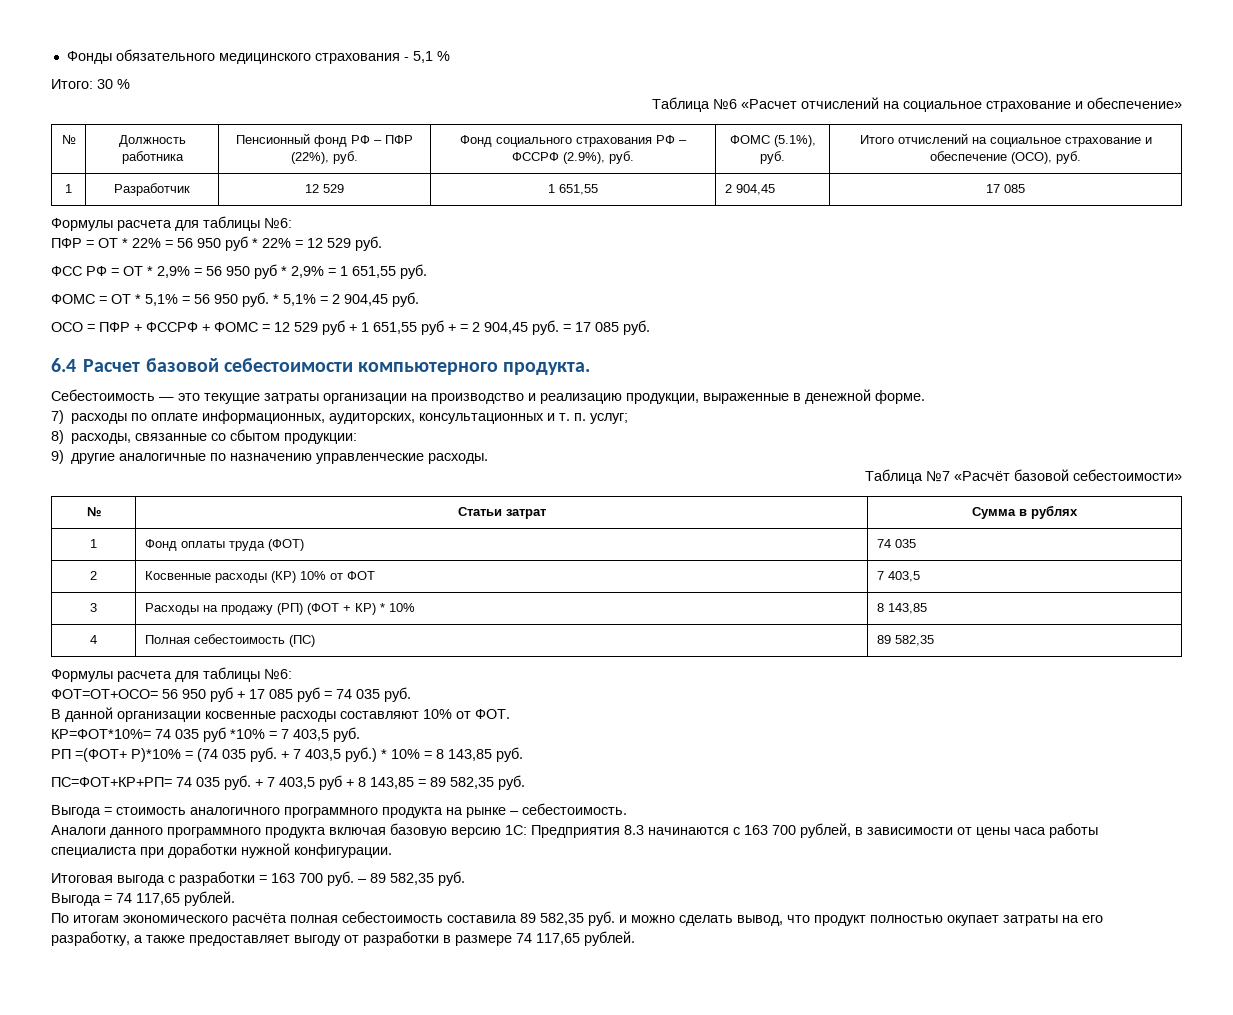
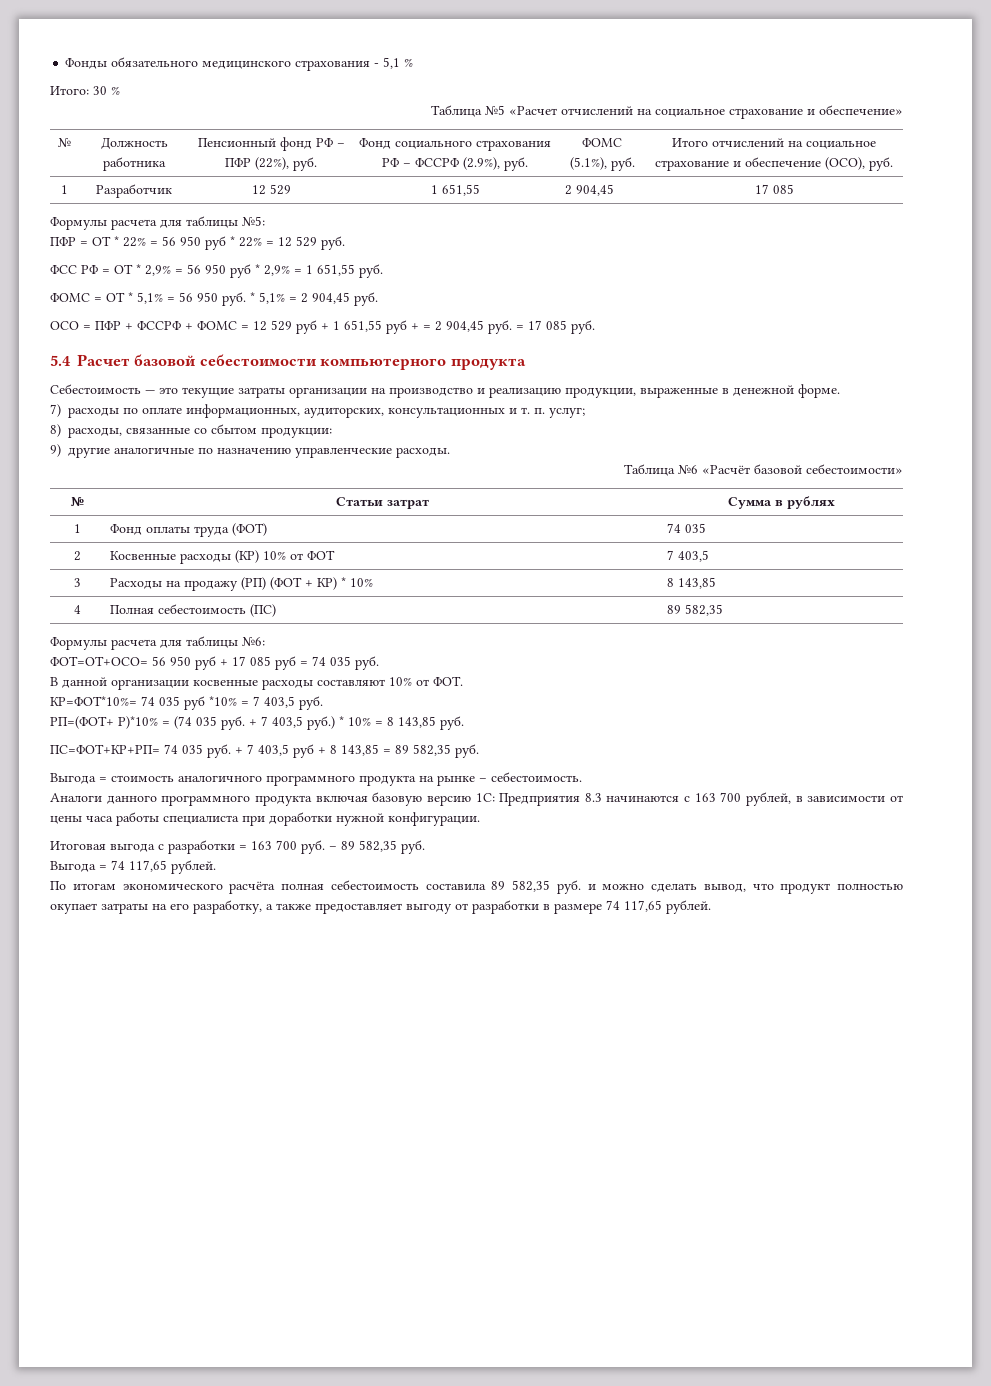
[713,99,737,110] №6 -> [485,105,505,116] №5
[264,218,292,229] №6: -> [242,216,265,227] №5:
[51,358,76,372] 6.4 -> [50,355,71,366] 5.4
[503,362,591,375] продукта. -> [450,358,526,370] продукта
[926,471,950,482] №7 -> [678,465,698,475] №6
[51,748,127,762] РП =(ФОТ+ -> [50,716,114,729] РП=(ФОТ+

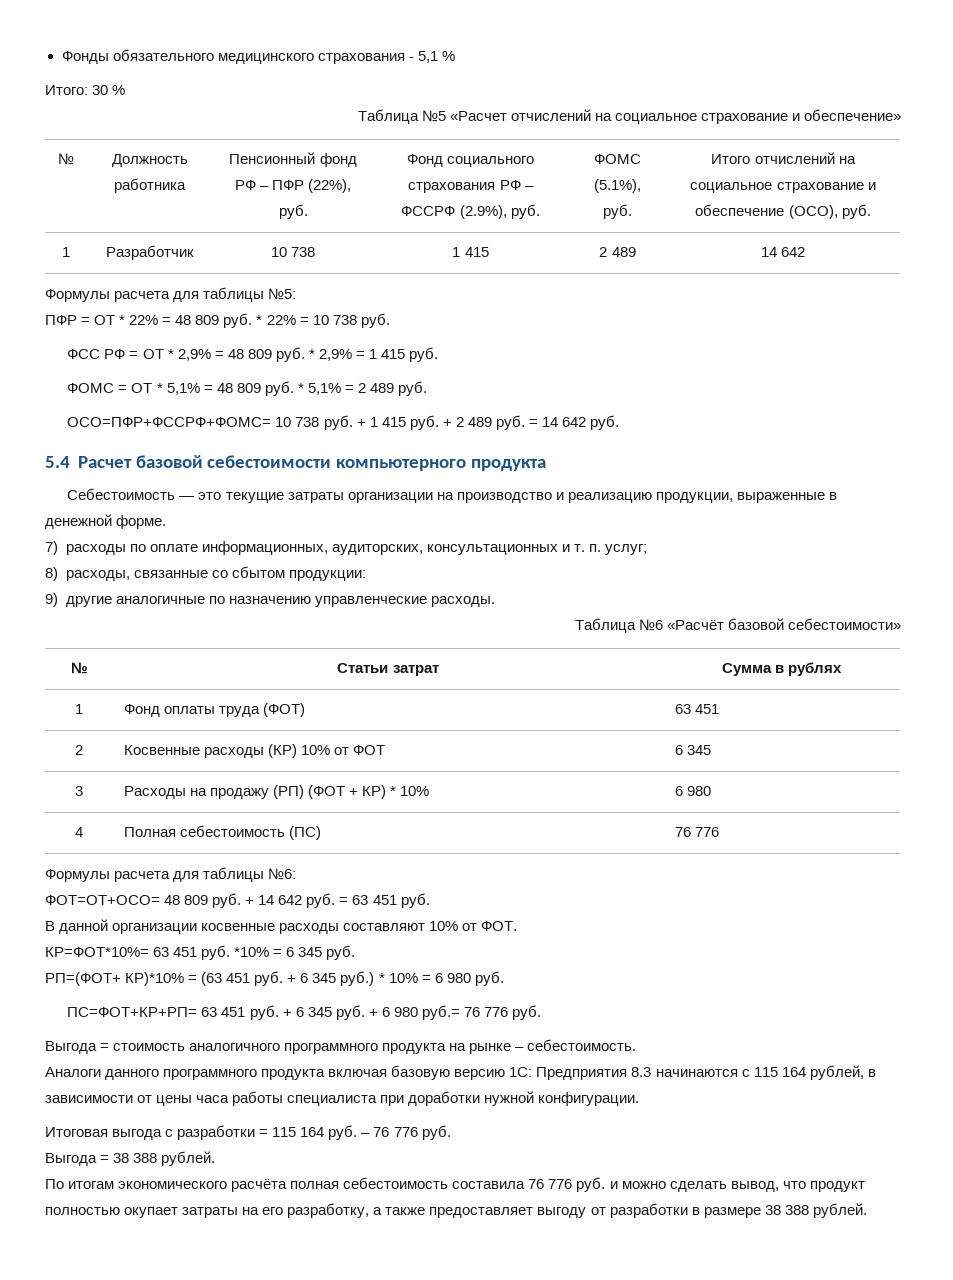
[251,184,291,195] [430,184,480,196] [564,184,614,196] [754,184,794,194] 12 529 | 1 651,55 | 2 904,45 | 17 085 -> [270,247,316,257] [452,247,489,257] [599,247,636,257] [760,247,806,257] 10 738 | 1 415 | 2 489 | 14 642
[162,236,317,250] 56 950 руб * 22% = 12 529 -> [175,313,357,328] 48 809 руб. * 22% = 10 738
[187,264,251,278] 56 950 руб -> [227,347,305,362] 48 809 руб.
[317,264,355,276] 651,55 -> [381,349,406,359] 415
[179,292,218,302] 56 950 -> [216,383,261,393] 48 809
[312,292,378,306] [50,320,567,334] 904,45 руб. // ОСО = ПФР + ФССРФ + ФОМС = 12 529 руб + 1 651,55 руб + = 2 904,45 руб. = 17 085 -> [370,381,428,396] [67,415,587,430] 489 руб. // ОСО=ПФР+ФССРФ+ФОМС= 10 738 руб. + 1 415 руб. + 2 489 руб. = 14 642
[666,523,706,533] 74 035 -> [674,704,719,714] 63 451
[666,550,709,562] 7 403,5 -> [674,745,711,755] 6 345
[666,577,716,589] 8 143,85 -> [674,786,711,796] 6 980
[666,604,723,616] 89 582,35 -> [674,827,719,837] 76 776
[152,656,351,670] 56 950 руб + 17 085 руб = 74 035 -> [164,893,397,908] 48 809 руб. + 14 642 руб. = 63 451
[141,696,323,710] [50,716,303,730] 74 035 руб *10% = 7 403,5 руб. // РП=(ФОТ+ Р)*10% = (74 035 руб. + 7 403,5 -> [153,945,356,960] [45,971,337,986] 63 451 руб. *10% = 6 345 руб. // РП=(ФОТ+ КР)*10% = (63 451 руб. + 6 345
[387,716,436,728] 8 143,85 -> [434,973,471,983] 6 980
[164,744,451,758] 74 035 руб. + 7 403,5 руб + 8 143,85 = 89 582,35 -> [201,1005,509,1020] 63 451 руб. + 6 345 руб. + 6 980 руб.= 76 776
[694,792,742,802] 163 700 -> [753,1067,806,1077] 115 164
[251,840,425,854] [50,860,167,872] 163 700 руб. – 89 582,35 руб. // Выгода = 74 117,65 -> [272,1125,451,1140] [45,1153,158,1166] 115 164 руб. – 76 776 руб. // Выгода = 38 388
[491,880,550,892] 89 582,35 -> [528,1179,573,1189] 76 776
[606,900,662,912] 74 117,65 -> [764,1205,809,1215] 38 388

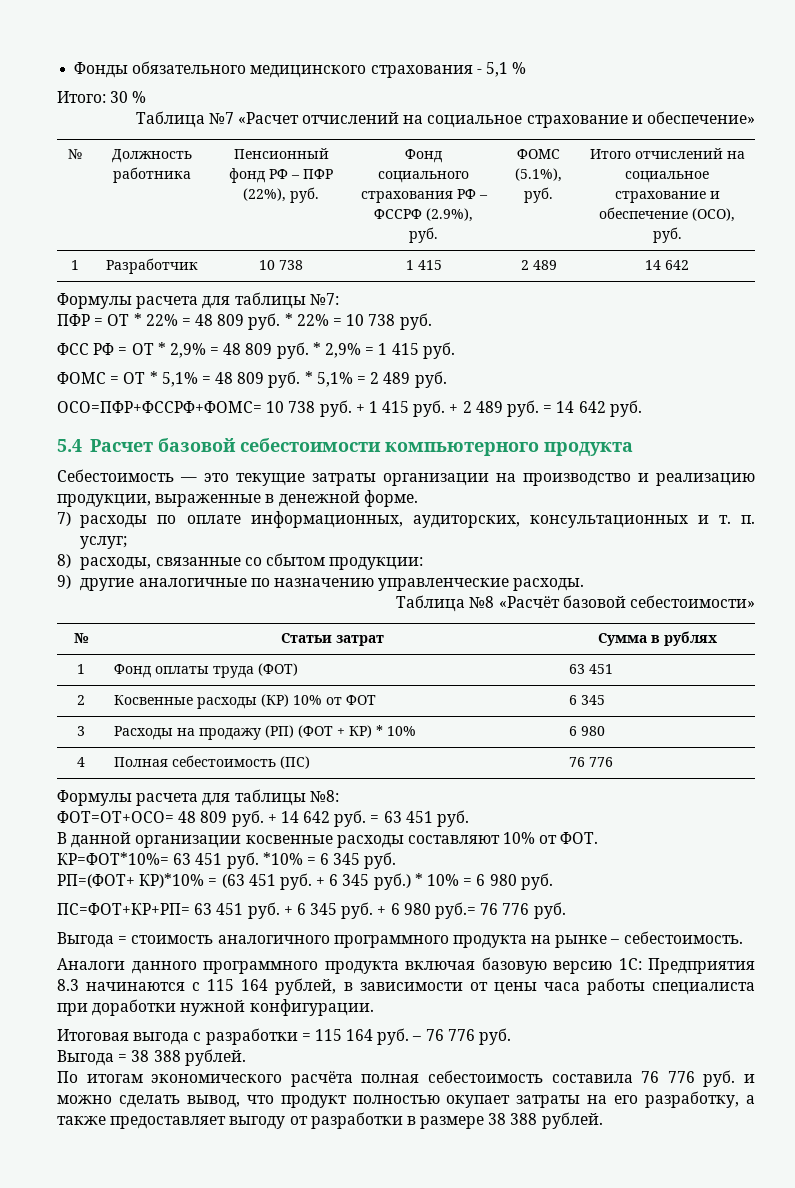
[421,110,446,122] №5 -> [208,112,234,124] №7
[268,288,297,300] №5: -> [309,293,339,305] №7:
[638,619,663,631] №6 -> [469,596,495,608] №8
[268,868,297,880] №6: -> [309,790,339,802] №8:

